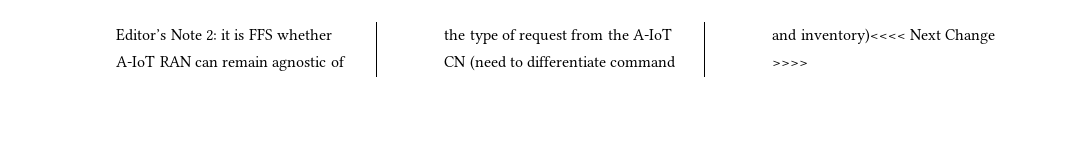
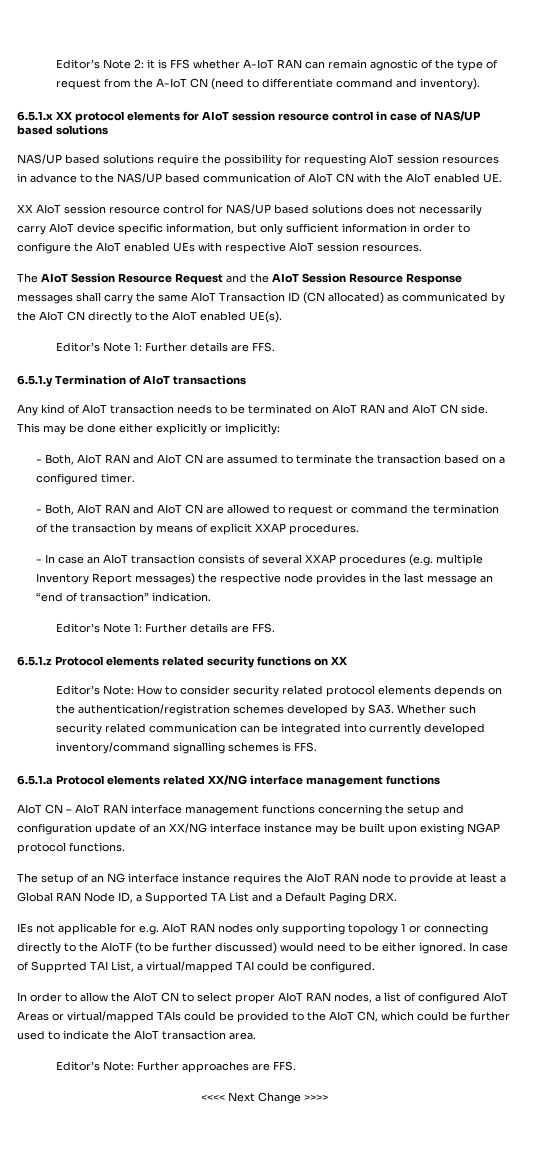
[800,28,906,44] inventory)<<<< -> [419,78,480,90] [17,111,481,123] [17,125,108,135] [17,154,499,166] [17,173,502,183] [17,204,482,216] [17,223,470,235] [17,242,422,254] [17,273,462,285] [17,292,505,304] [17,311,282,323] [55,342,275,352] [17,375,246,387] [17,404,488,416] [17,423,280,435] [36,454,506,465] [36,473,136,485] [36,504,500,516] [36,523,360,535] [36,554,484,566] [36,573,494,585] [36,592,212,602] [55,623,275,633] [17,656,347,668] [55,685,502,697] [55,704,476,716] [55,723,485,735] [55,742,317,754] [17,775,440,787] [17,804,464,816] [17,823,500,835] [17,842,125,854] [17,873,506,885] [17,892,397,904] [17,923,488,935] [17,942,508,954] [17,961,375,973] [17,992,508,1004] [17,1011,510,1023] [17,1030,256,1040] [55,1061,296,1073] [200,1095,225,1101] inventory). // 6.5.1.x XX protocol elements for AIoT session resource control in case of NAS/UP based solutions // NAS/UP based solutions require the possibility for requesting AIoT session resources in advance to the NAS/UP based communication of AIoT CN with the AIoT enabled UE. // XX AIoT session resource control for NAS/UP based solutions does not necessarily carry AIoT device specific information, but only sufficient information in order to configure the AIoT enabled UEs with respective AIoT session resources. // The AIoT Session Resource Request and the AIoT Session Resource Response messages shall carry the same AIoT Transaction ID (CN allocated) as communicated by the AIoT CN directly to the AIoT enabled UE(s). // Editor’s Note 1: Further details are FFS. // 6.5.1.y Termination of AIoT transactions // Any kind of AIoT transaction needs to be terminated on AIoT RAN and AIoT CN side. This may be done either explicitly or implicitly: // - Both, AIoT RAN and AIoT CN are assumed to terminate the transaction based on a configured timer. // - Both, AIoT RAN and AIoT CN are allowed to request or command the termination of the transaction by means of explicit XXAP procedures. // - In case an AIoT transaction consists of several XXAP procedures (e.g. multiple Inventory Report messages) the respective node provides in the last message an “end of transaction” indication. // Editor’s Note 1: Further details are FFS. // 6.5.1.z Protocol elements related security functions on XX // Editor’s Note: How to consider security related protocol elements depends on the authentication/registration schemes developed by SA3. Whether such security related communication can be integrated into currently developed inventory/command signalling schemes is FFS. // 6.5.1.a Protocol elements related XX/NG interface management functions // AIoT CN – AIoT RAN interface management functions concerning the setup and configuration update of an XX/NG interface instance may be built upon existing NGAP protocol functions. // The setup of an NG interface instance requires the AIoT RAN node to provide at least a Global RAN Node ID, a Supported TA List and a Default Paging DRX. // IEs not applicable for e.g. AIoT RAN nodes only supporting topology 1 or connecting directly to the AIoTF (to be further discussed) would need to be either ignored. In case of Supprted TAI List, a virtual/mapped TAI could be configured. // In order to allow the AIoT CN to select proper AIoT RAN nodes, a list of configured AIoT Areas or virtual/mapped TAIs could be provided to the AIoT CN, which could be further used to indicate the AIoT transaction area. // Editor’s Note: Further approaches are FFS. // <<<<

